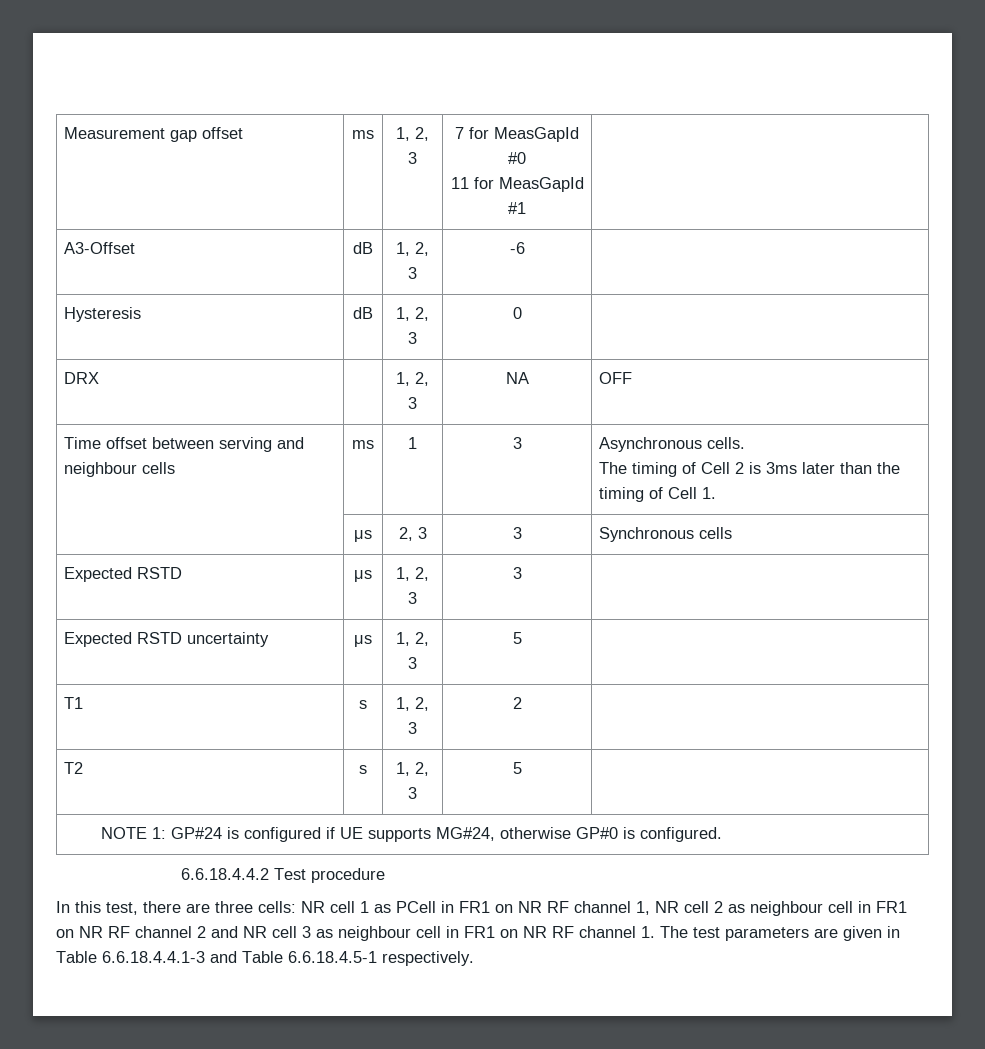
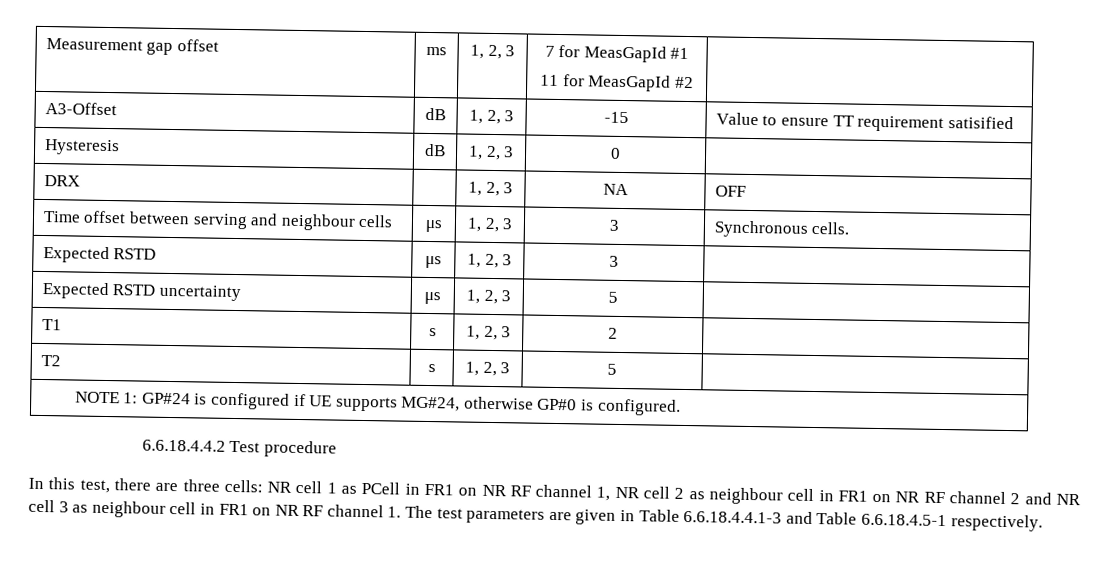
[508,152,526,164] #0 -> [670,47,690,60] #1
[508,202,526,214] #1 -> [674,76,694,89] #2
[509,242,525,254] -6 | -> [603,111,629,124] [715,112,1014,132] -15 | Value to ensure TT requirement satisified
[352,440,374,449] [408,437,417,449] [512,437,522,449] [598,437,745,452] [598,462,900,477] [598,487,716,502] [354,530,372,542] | ms | 1 | 3 | Asynchronous cells. // The timing of Cell 2 is 3ms later than the timing of Cell 1. // | μs | -> [425,219,443,233] [466,217,482,232] | μs | 1,
[698,527,732,539] cells -> [811,221,851,235] cells.

